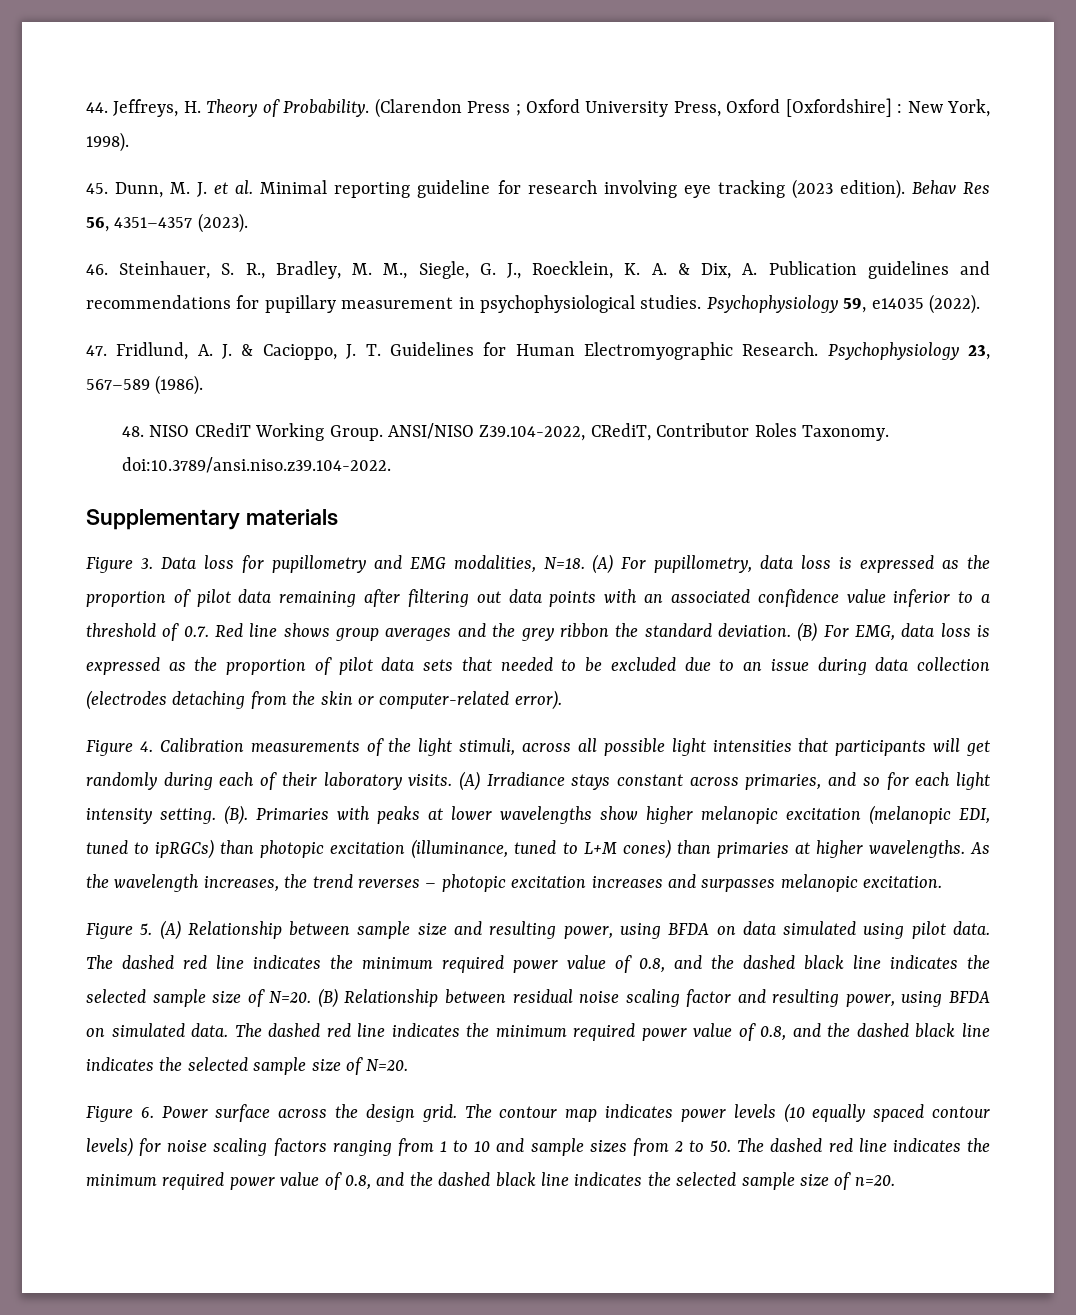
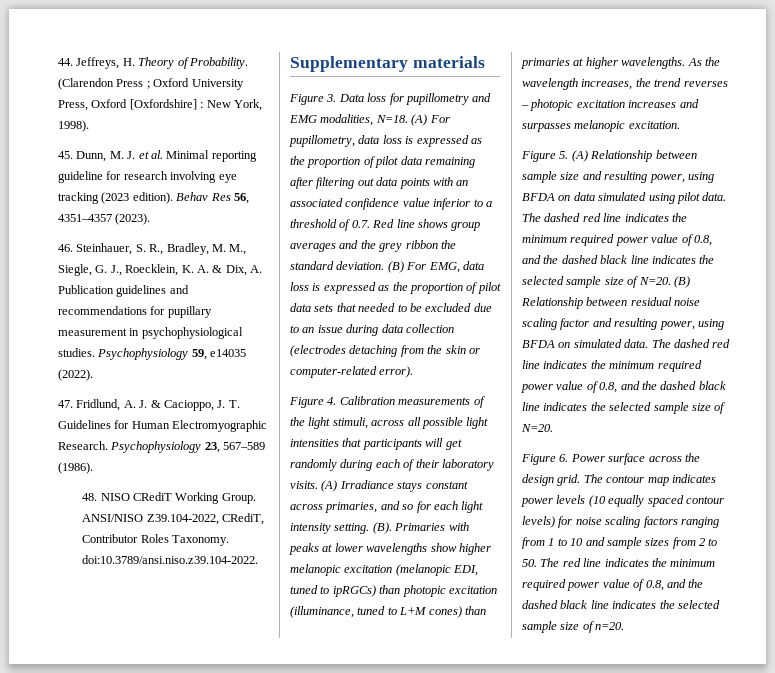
[770,1138,823,1152] dashed -> (560, 562) none

